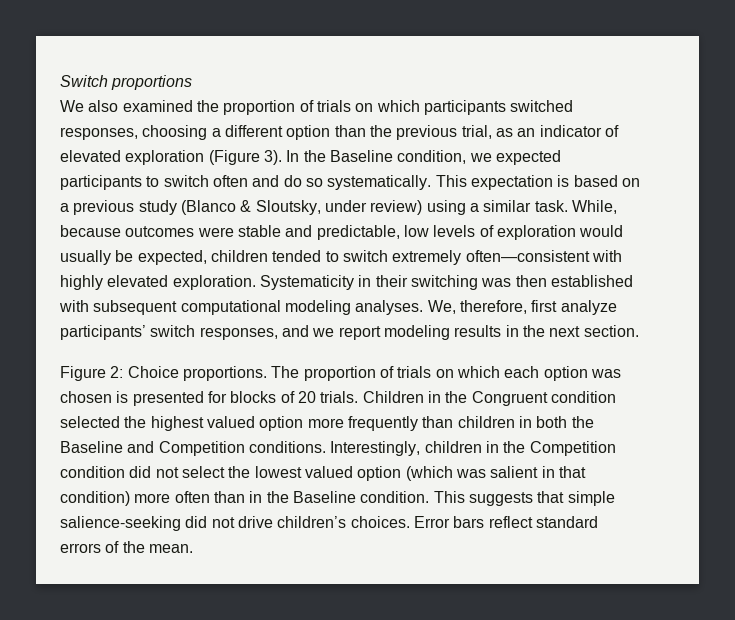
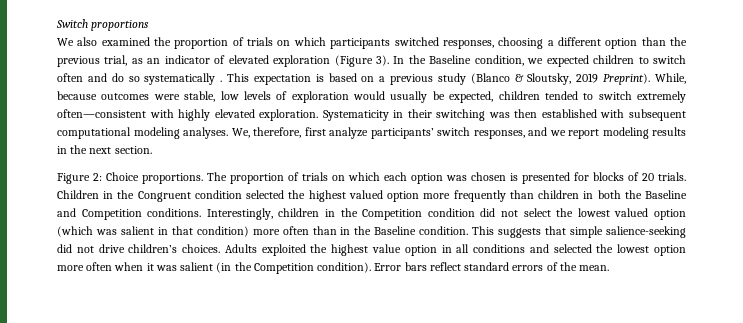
[60,175,142,190] participants -> [593,55,635,64] children
[327,175,432,190] systematically. -> [144,73,223,85] systematically .
[324,200,568,215] under review) using a similar task. -> [576,73,651,85] 2019 Preprint).
[237,225,400,240] stable and predictable, -> [184,91,216,102] stable,
(410, 522) none -> [224,244,686,256] [57,262,372,274] Adults exploited the highest value option in all conditions and selected the lowest option more often when it was salient (in the Competition condition).

